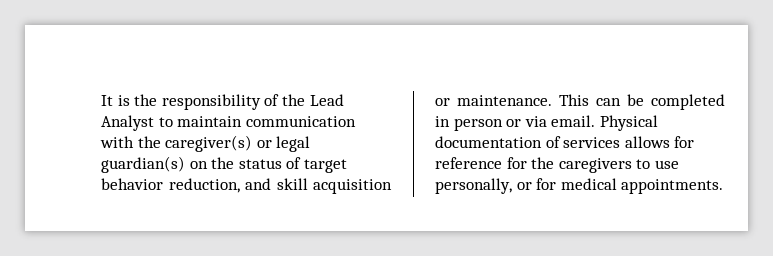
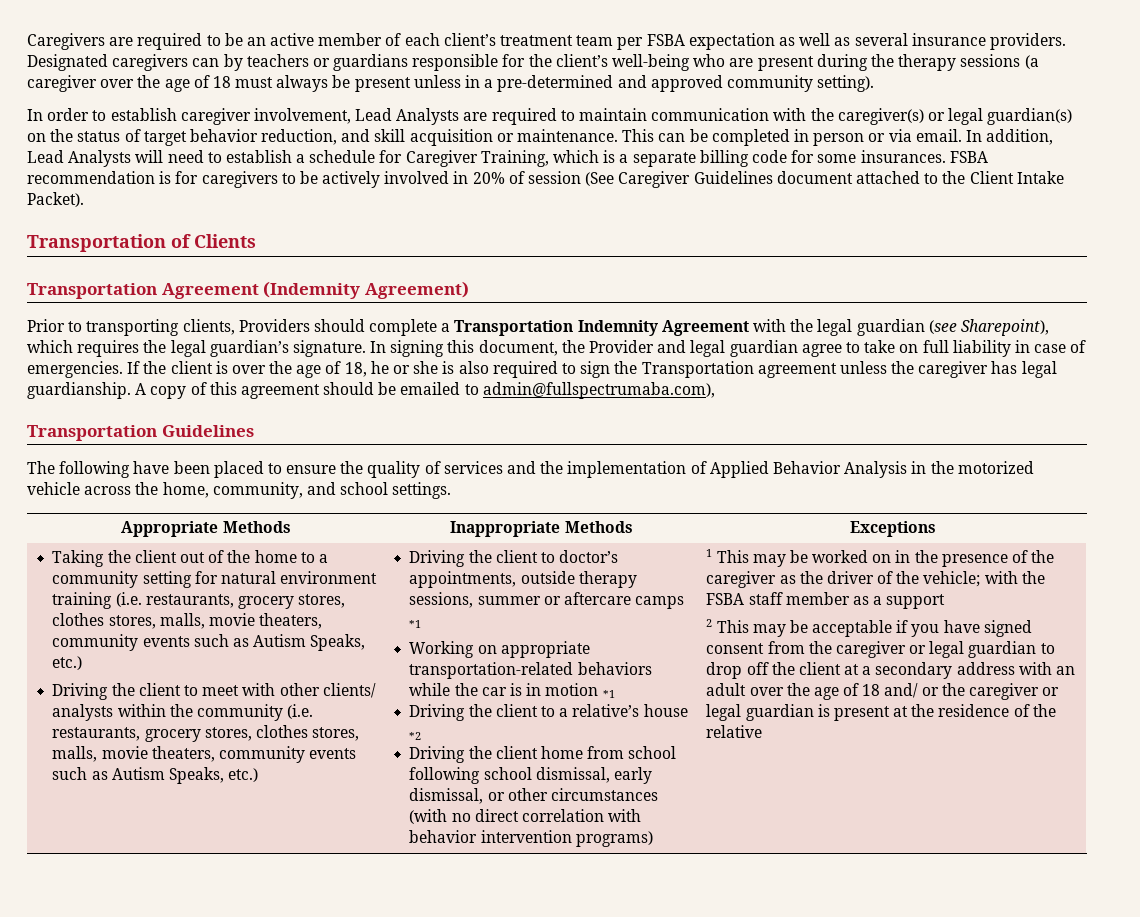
[101,94,344,110] [101,115,154,131] It is the responsibility of the Lead Analyst -> [27,33,1066,50] [27,54,1039,71] [27,75,875,92] [27,108,557,125] Caregivers are required to be an active member of each client’s treatment team per FSBA expectation as well as several insurance providers. Designated caregivers can by teachers or guardians responsible for the client’s well-being who are present during the therapy sessions (a caregiver over the age of 18 must always be present unless in a pre-determined and approved community setting). // In order to establish caregiver involvement, Lead Analysts are required
[599,115,658,131] [435,136,695,148] [435,157,679,173] [435,178,724,194] Physical documentation of services allows for reference for the caregivers to use personally, or for medical appointments. -> [965,129,1054,145] [27,150,988,167] [27,171,1064,188] [27,192,84,207] [27,234,256,252] [27,281,469,299] [27,319,1049,336] [27,340,1087,357] [27,361,1057,378] [27,382,715,399] [27,425,254,441] [27,461,1034,478] [27,482,452,499] [121,521,291,537] [450,521,633,537] [849,521,936,537] [52,550,328,567] [52,571,378,588] [52,592,346,609] [52,613,323,629] [52,634,366,651] [52,656,83,670] [52,683,376,700] [52,704,314,721] [52,725,360,742] [52,746,357,763] [52,767,259,784] [409,550,619,567] [409,571,637,588] [409,592,685,609] [409,620,422,628] [409,641,590,658] [409,662,652,679] [409,683,615,698] [409,704,688,721] [409,732,422,740] [409,746,677,763] [409,767,652,784] [409,788,658,804] [409,809,642,824] [409,830,653,847] [706,549,1055,567] [706,571,1045,588] [706,592,946,609] [706,619,1032,637] [706,641,1055,658] [706,662,1076,679] [706,683,1060,700] [706,704,1056,721] [706,725,763,738] In addition, Lead Analysts will need to establish a schedule for Caregiver Training, which is a separate billing code for some insurances. FSBA recommendation is for caregivers to be actively involved in 20% of session (See Caregiver Guidelines document attached to the Client Intake Packet). // Transportation of Clients // Transportation Agreement (Indemnity Agreement) // Prior to transporting clients, Providers should complete a Transportation Indemnity Agreement with the legal guardian (see Sharepoint), which requires the legal guardian’s signature. In signing this document, the Provider and legal guardian agree to take on full liability in case of emergencies. If the client is over the age of 18, he or she is also required to sign the Transportation agreement unless the caregiver has legal guardianship. A copy of this agreement should be emailed to admin@fullspectrumaba.com), // Transportation Guidelines // The following have been placed to ensure the quality of services and the implementation of Applied Behavior Analysis in the motorized vehicle across the home, community, and school settings. // Appropriate Methods | Inappropriate Methods | Exceptions // Taking the client out of the home to a community setting for natural environment training (i.e. restaurants, grocery stores, clothes stores, malls, movie theaters, community events such as Autism Speaks, etc.) // Driving the client to meet with other clients/ analysts within the community (i.e. restaurants, grocery stores, clothes stores, malls, movie theaters, community events such as Autism Speaks, etc.) | Driving the client to doctor’s appointments, outside therapy sessions, summer or aftercare camps *1 // Working on appropriate transportation-related behaviors while the car is in motion *1 // Driving the client to a relative’s house *2 // Driving the client home from school following school dismissal, early dismissal, or other circumstances (with no direct correlation with behavior intervention programs) | 1 This may be worked on in the presence of the caregiver as the driver of the vehicle; with the FSBA staff member as a support // 2 This may be acceptable if you have signed consent from the caregiver or legal guardian to drop off the client at a secondary address with an adult over the age of 18 and/ or the caregiver or legal guardian is present at the residence of the relative

